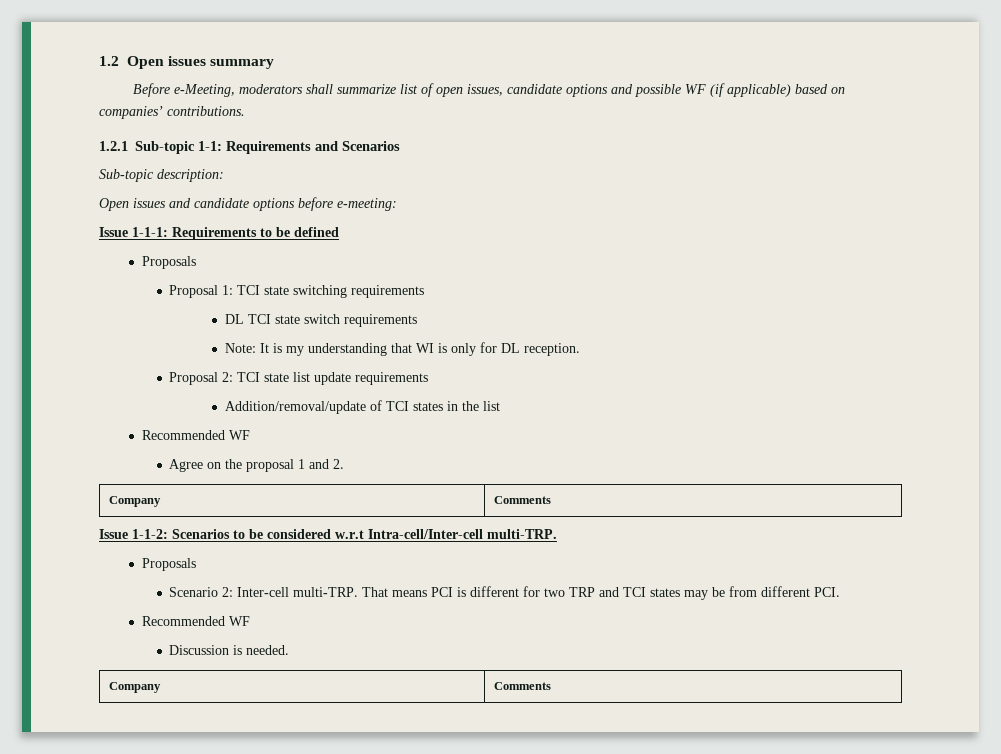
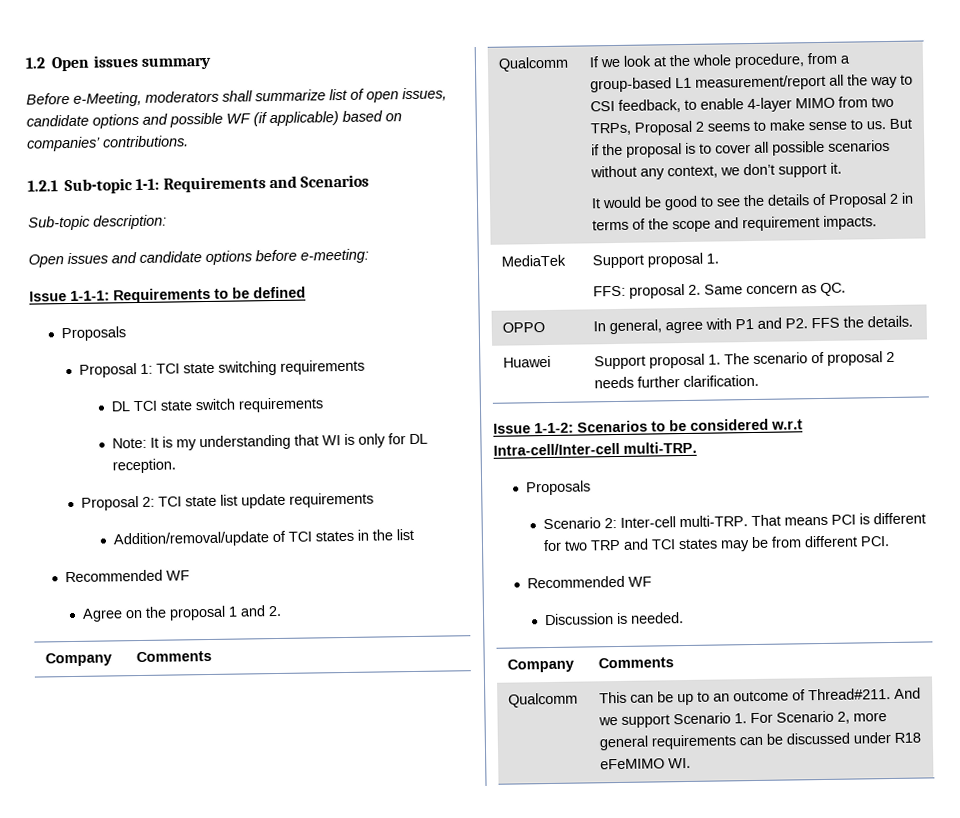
(552, 500) none -> [497,56,569,72] [588,52,850,69] [589,74,913,93] [589,96,894,113] [589,118,912,136] [590,139,890,158] [589,162,842,180] [590,192,914,211] [591,215,877,233] [500,254,566,267] [591,252,719,269] [592,282,846,299] [501,322,545,333] [592,315,913,335] [502,355,551,368] [593,351,895,370] [593,374,759,389] // Qualcomm | If we look at the whole procedure, from a group-based L1 measurement/report all the way to CSI feedback, to enable 4-layer MIMO from two TRPs, Proposal 2 seems to make sense to us. But if the proposal is to cover all possible scenarios without any context, we don’t support it. // It would be good to see the details of Proposal 2 in terms of the scope and requirement impacts. // MediaTek | Support proposal 1. // FFS: proposal 2. Same concern as QC. // OPPO | In general, agree with P1 and P2. FFS the details. // Huawei | Support proposal 1. The scenario of proposal 2 needs further clarification.
(552, 686) none -> [507,692,578,708] [598,687,921,706] [597,710,887,728] [598,732,921,751] [599,757,691,770] // Qualcomm | This can be up to an outcome of Thread#211. And we support Scenario 1. For Scenario 2, more general requirements can be discussed under R18 eFeMIMO WI.

